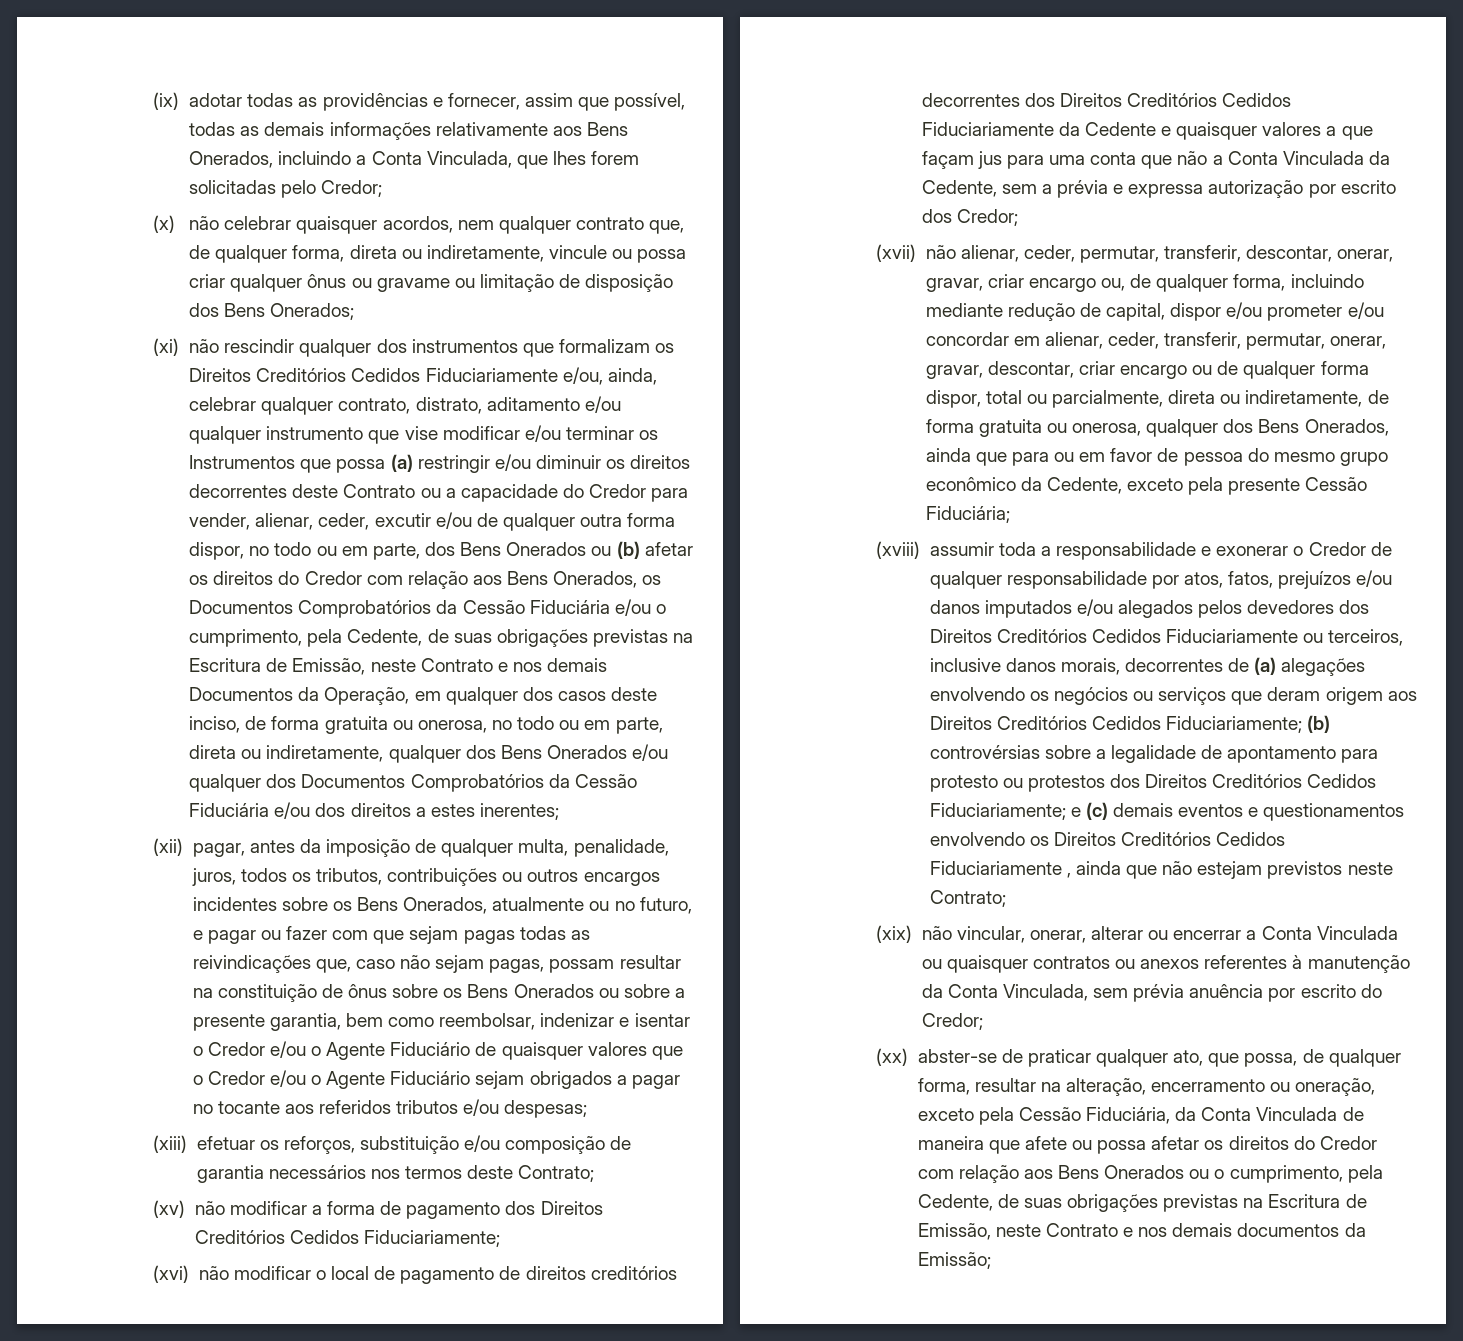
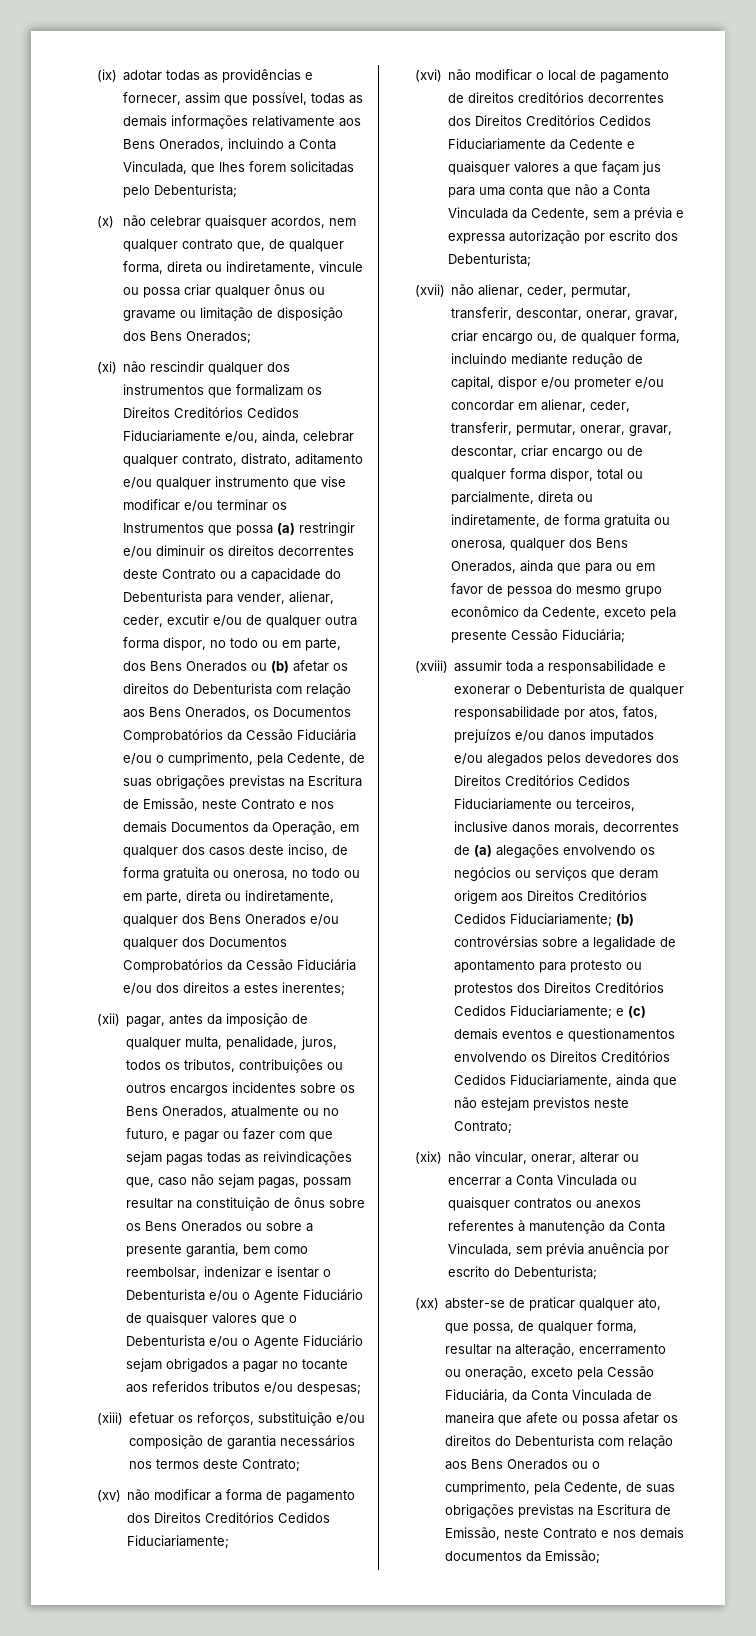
[321,180,383,197] Credor; -> [154,184,238,198] Debenturista;
[589,484,647,498] Credor -> [123,591,203,603] Debenturista
[304,571,362,585] Credor -> [193,683,273,695] Debenturista
[207,1042,265,1056] Credor -> [126,1289,206,1301] Debenturista
[207,1071,265,1085] Credor -> [126,1335,206,1347] Debenturista
[956,209,1018,226] Credor; -> [448,253,532,267] Debenturista;
[1308,542,1366,556] Credor -> [526,683,606,695] Debenturista
[929,861,1071,878] Fiduciariamente , -> [510,1074,613,1087] Fiduciariamente,
[921,1013,983,1030] Credor; -> [514,1266,598,1280] Debenturista;
[1319,1136,1377,1150] Credor -> [515,1435,595,1447] Debenturista

